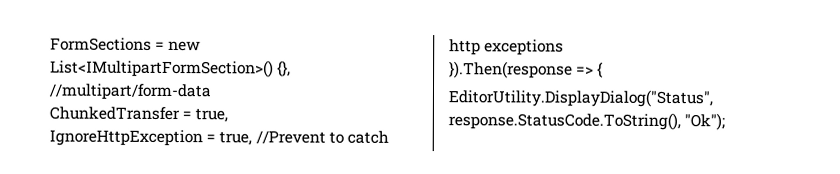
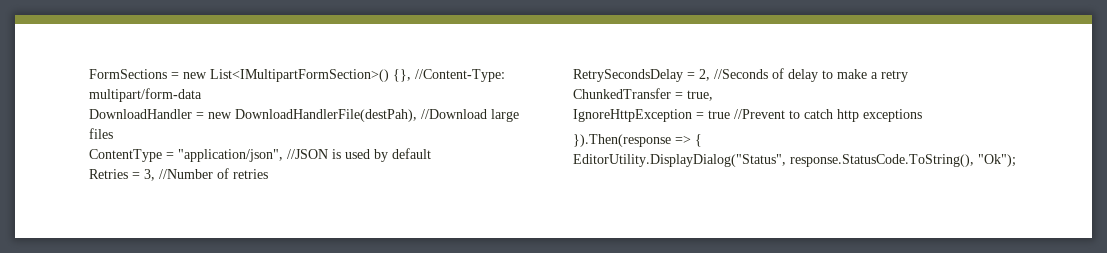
[49,83,212,101] //multipart/form-data -> [415,69,505,82] [89,88,202,102] [89,109,519,122] [89,128,113,139] [89,148,431,162] [89,168,268,181] [573,68,908,82] //Content-Type: multipart/form-data // DownloadHandler = new DownloadHandlerFile(destPah), //Download large files // ContentType = "application/json", //JSON is used by default // Retries = 3, //Number of retries // RetrySecondsDelay = 2, //Seconds of delay to make a retry
[219,131,253,146] true, -> [708,110,730,119] true

